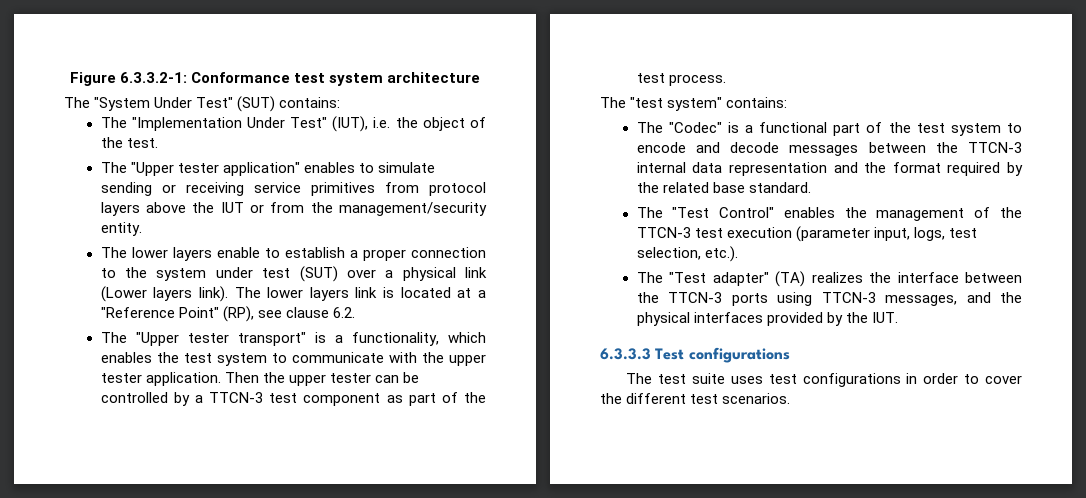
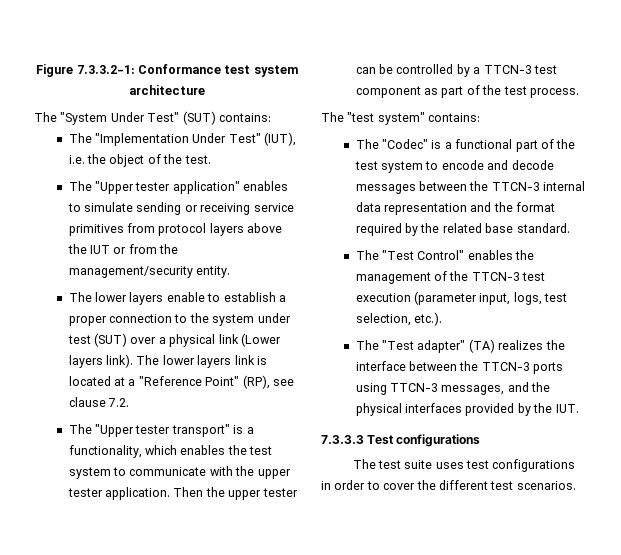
[119,72,187,83] 6.3.3.2-1: -> [76,65,135,74] 7.3.3.2-1:
[332,307,355,318] 6.2. -> [108,398,130,407] 7.2.
[600,348,651,360] 6.3.3.3 -> [321,435,364,444] 7.3.3.3

